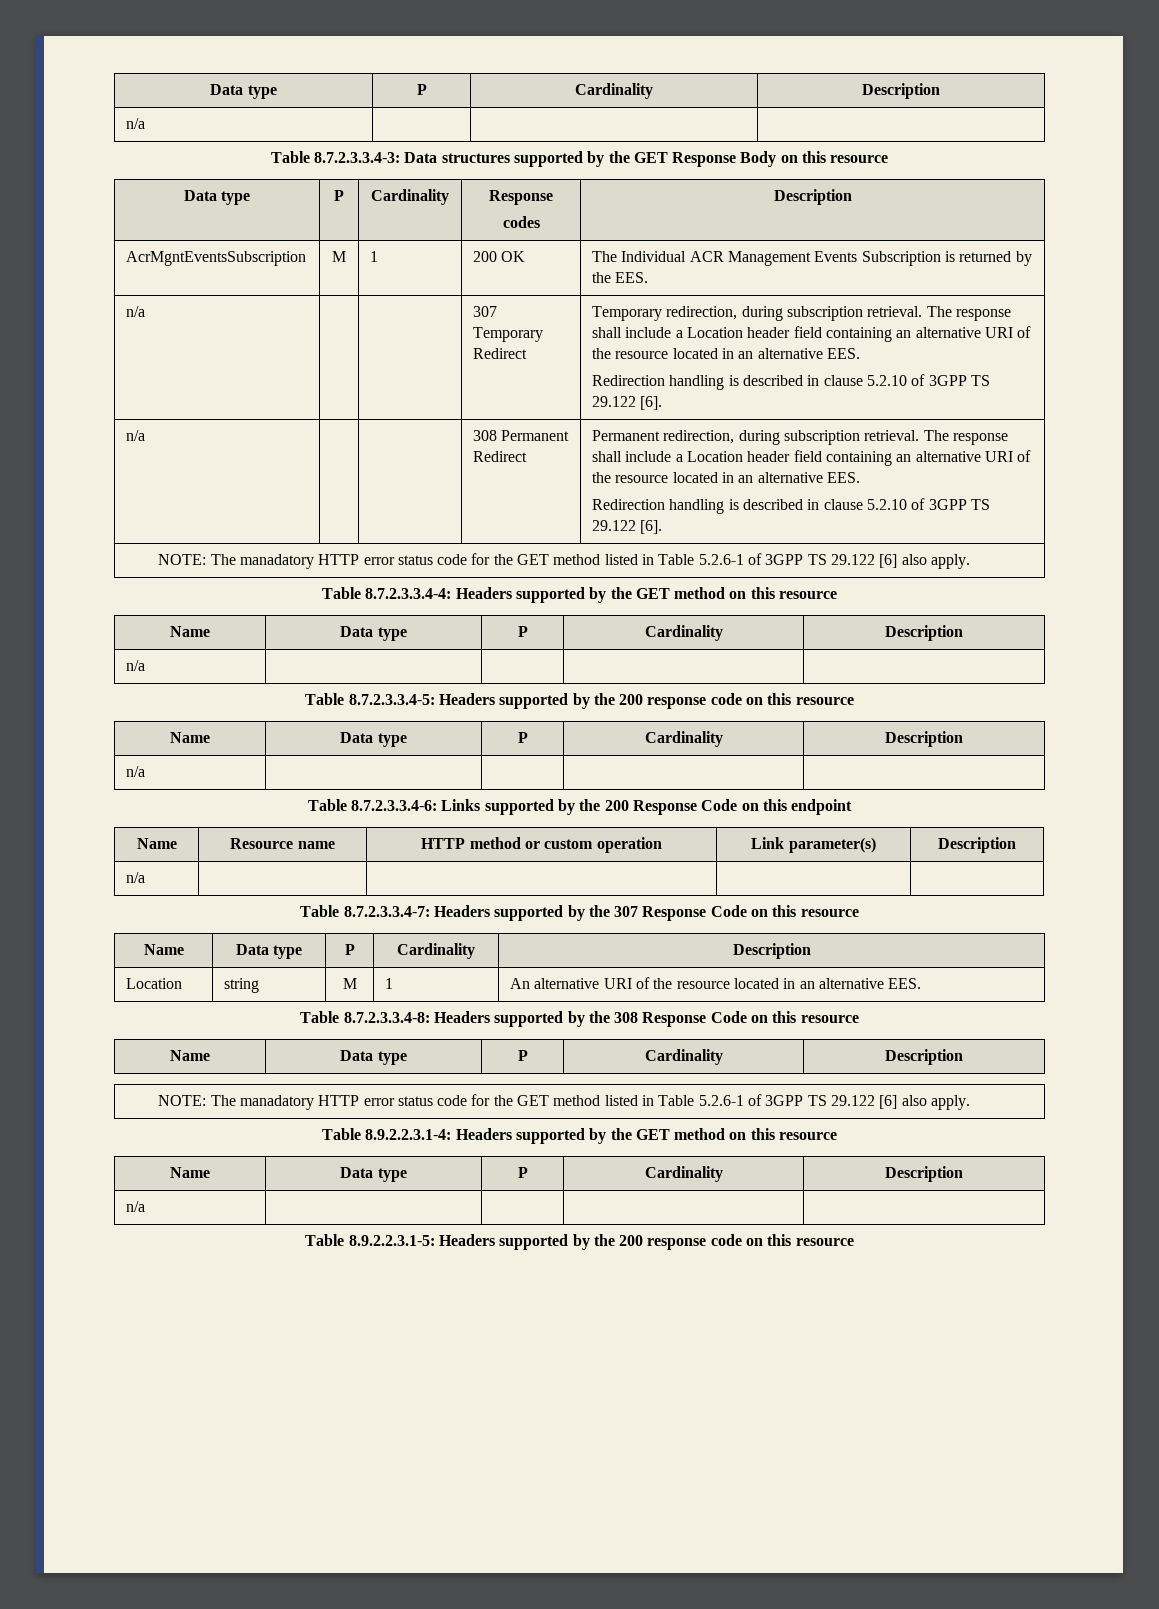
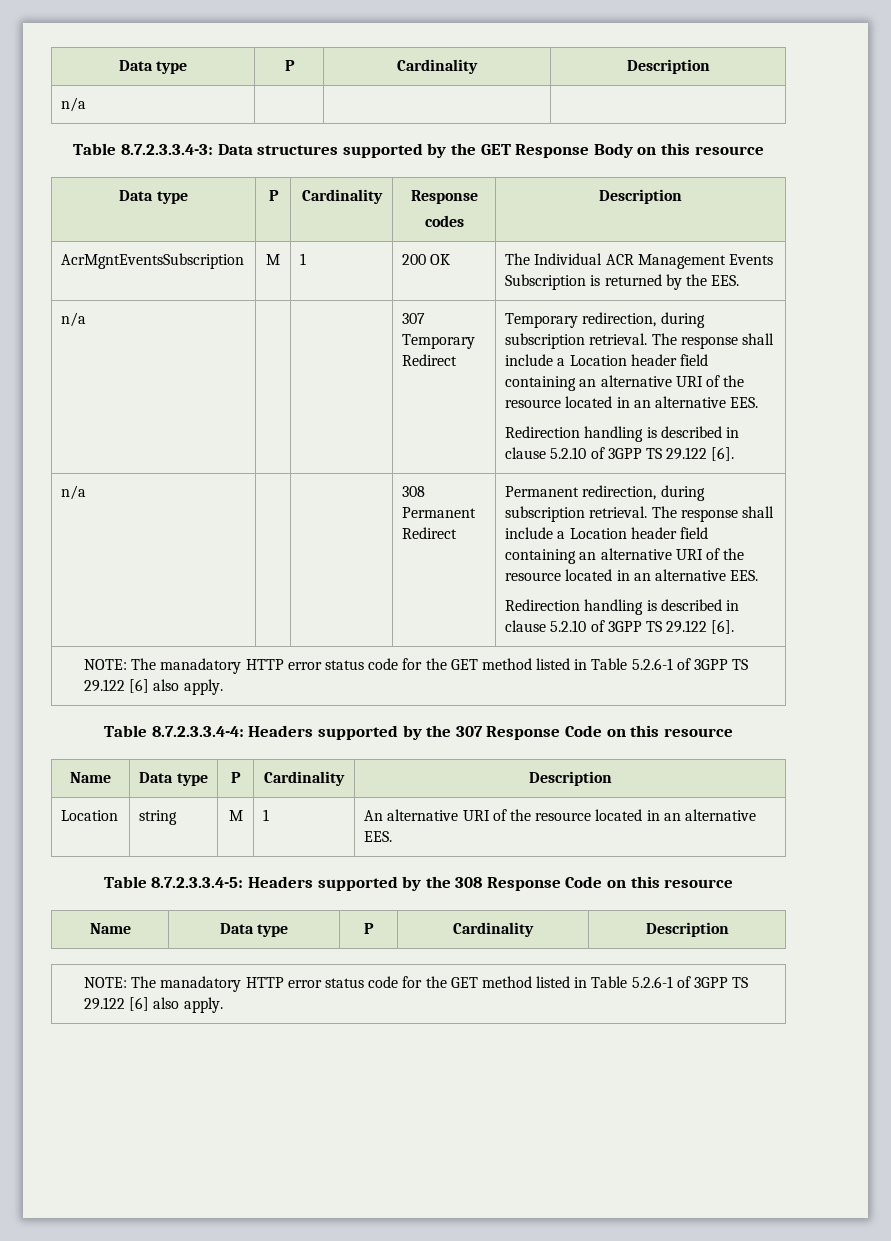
[635,587,838,599] [170,626,210,637] [340,626,407,641] [517,626,528,637] [644,625,723,641] [885,625,963,641] [126,660,146,671] [305,693,854,709] [170,732,210,743] [340,732,407,747] [517,732,528,743] [644,731,723,747] [885,731,963,747] [126,766,146,777] [307,799,853,815] [136,838,177,849] [230,838,335,849] [421,837,662,853] [751,837,876,853] [938,837,1016,853] [126,872,146,883] [300,905,610,921] GET method on this resource // Name | Data type | P | Cardinality | Description // n/a | | | | // Table 8.7.2.3.3.4-5: Headers supported by the 200 response code on this resource // Name | Data type | P | Cardinality | Description // n/a | | | | // Table 8.7.2.3.3.4-6: Links supported by the 200 Response Code on this endpoint // Name | Resource name | HTTP method or custom operation | Link parameter(s) | Description // n/a | | | | // Table 8.7.2.3.3.4-7: Headers supported by the -> (452, 731) none
[343,1012,430,1023] 8.7.2.3.3.4-8: -> [151,877,244,888] 8.7.2.3.3.4-5:
[321,1128,838,1144] [170,1167,210,1178] [340,1167,407,1182] [517,1167,528,1178] [644,1166,723,1182] [885,1166,963,1182] [126,1201,146,1212] [305,1234,854,1250] // Table 8.9.2.2.3.1-4: Headers supported by the GET method on this resource // Name | Data type | P | Cardinality | Description // n/a | | | | // Table 8.9.2.2.3.1-5: Headers supported by the 200 response code on this resource -> (223, 1005) none

